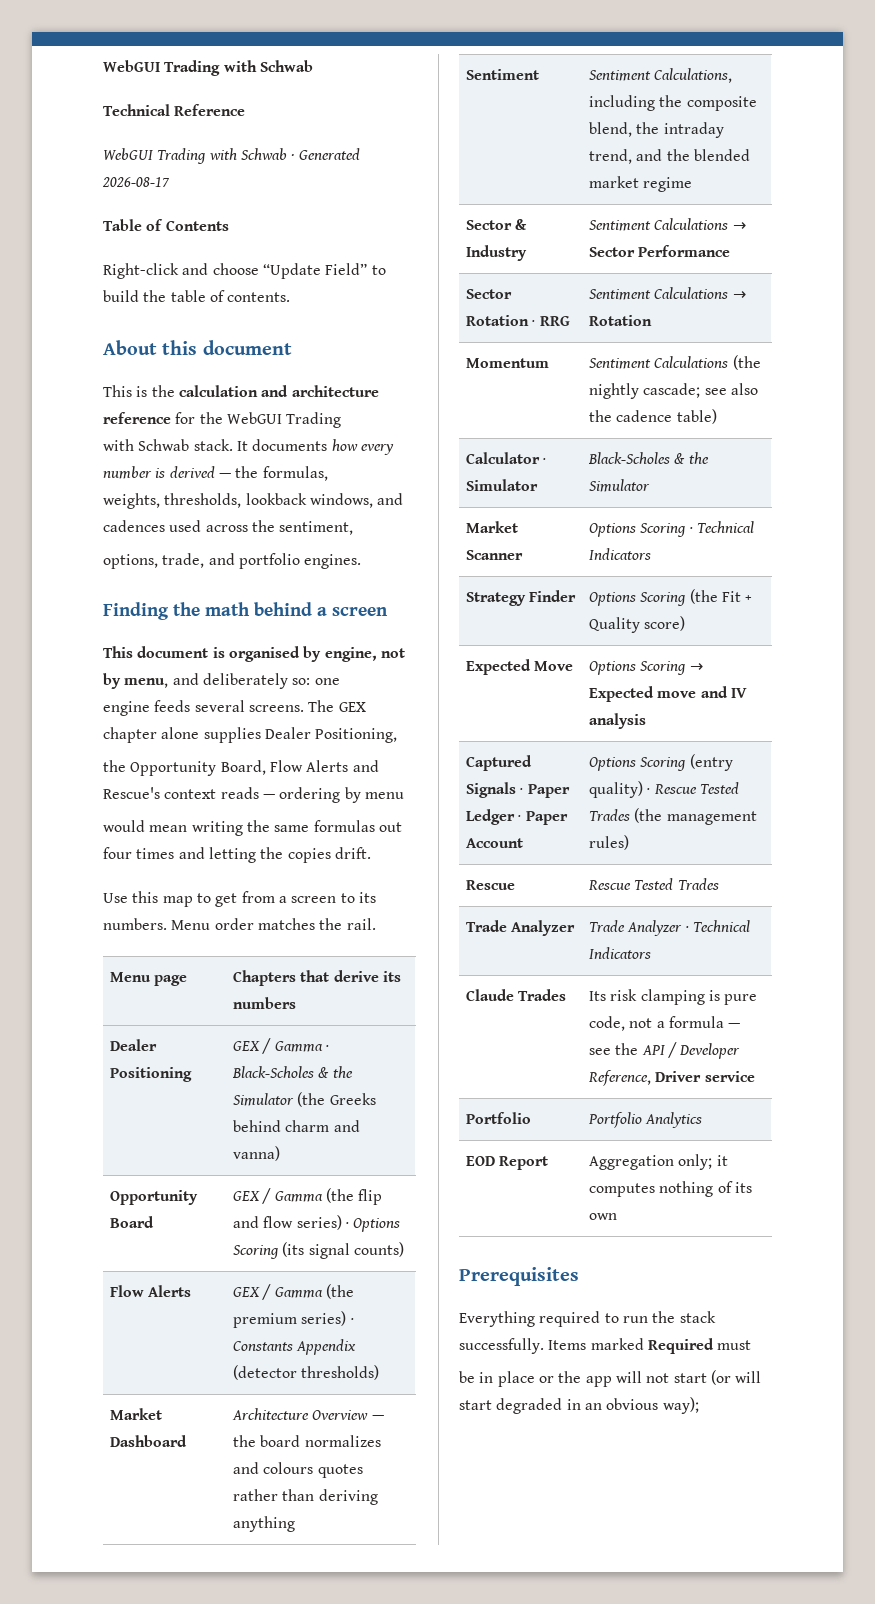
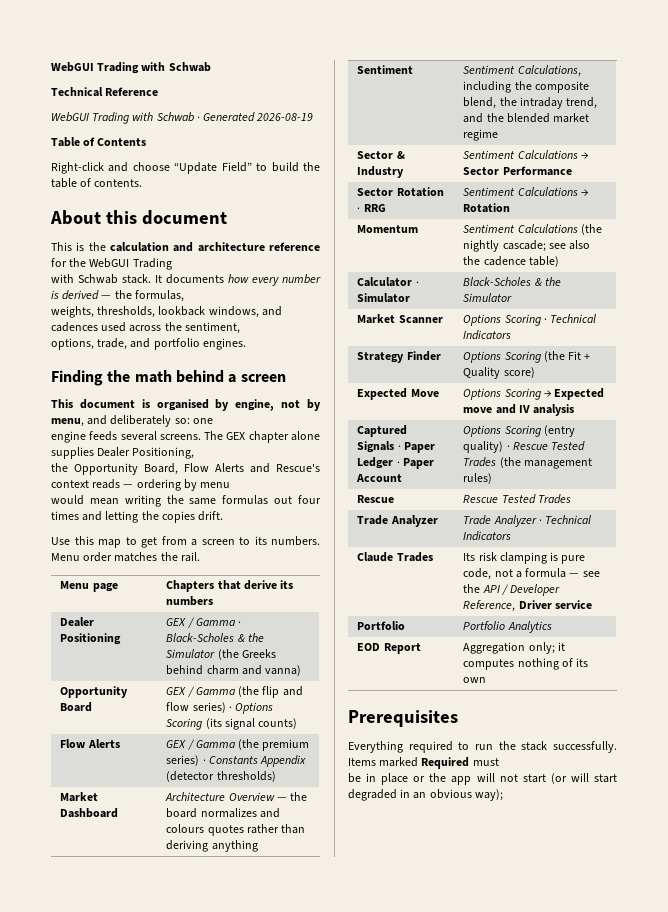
[102,177,170,187] 2026-08-17 -> [256,113,314,121] 2026-08-19

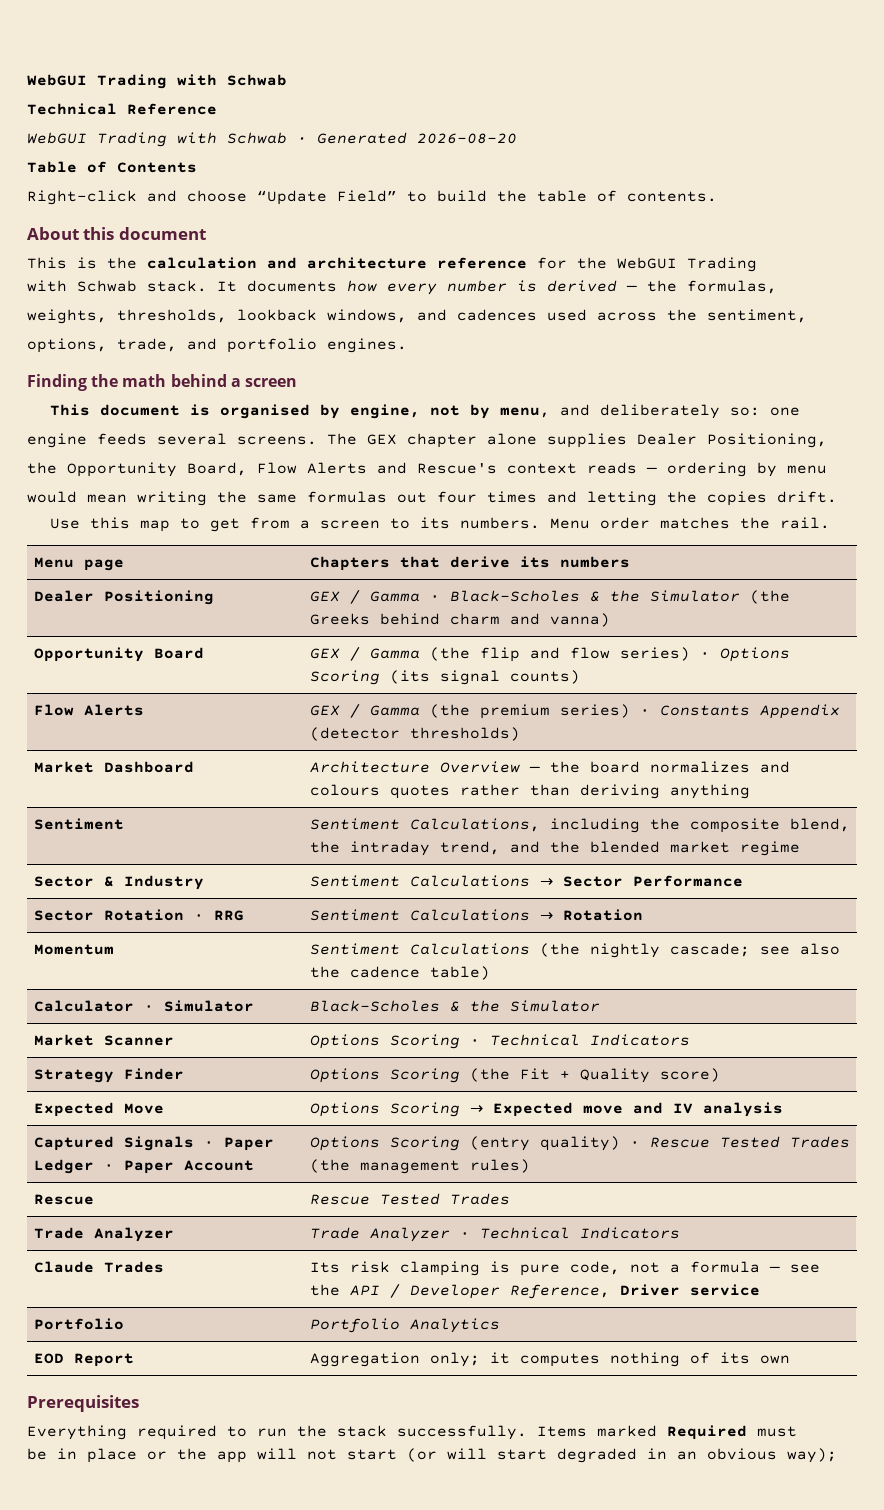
[256,113,314,121] 2026-08-19 -> [417,133,517,144] 2026-08-20

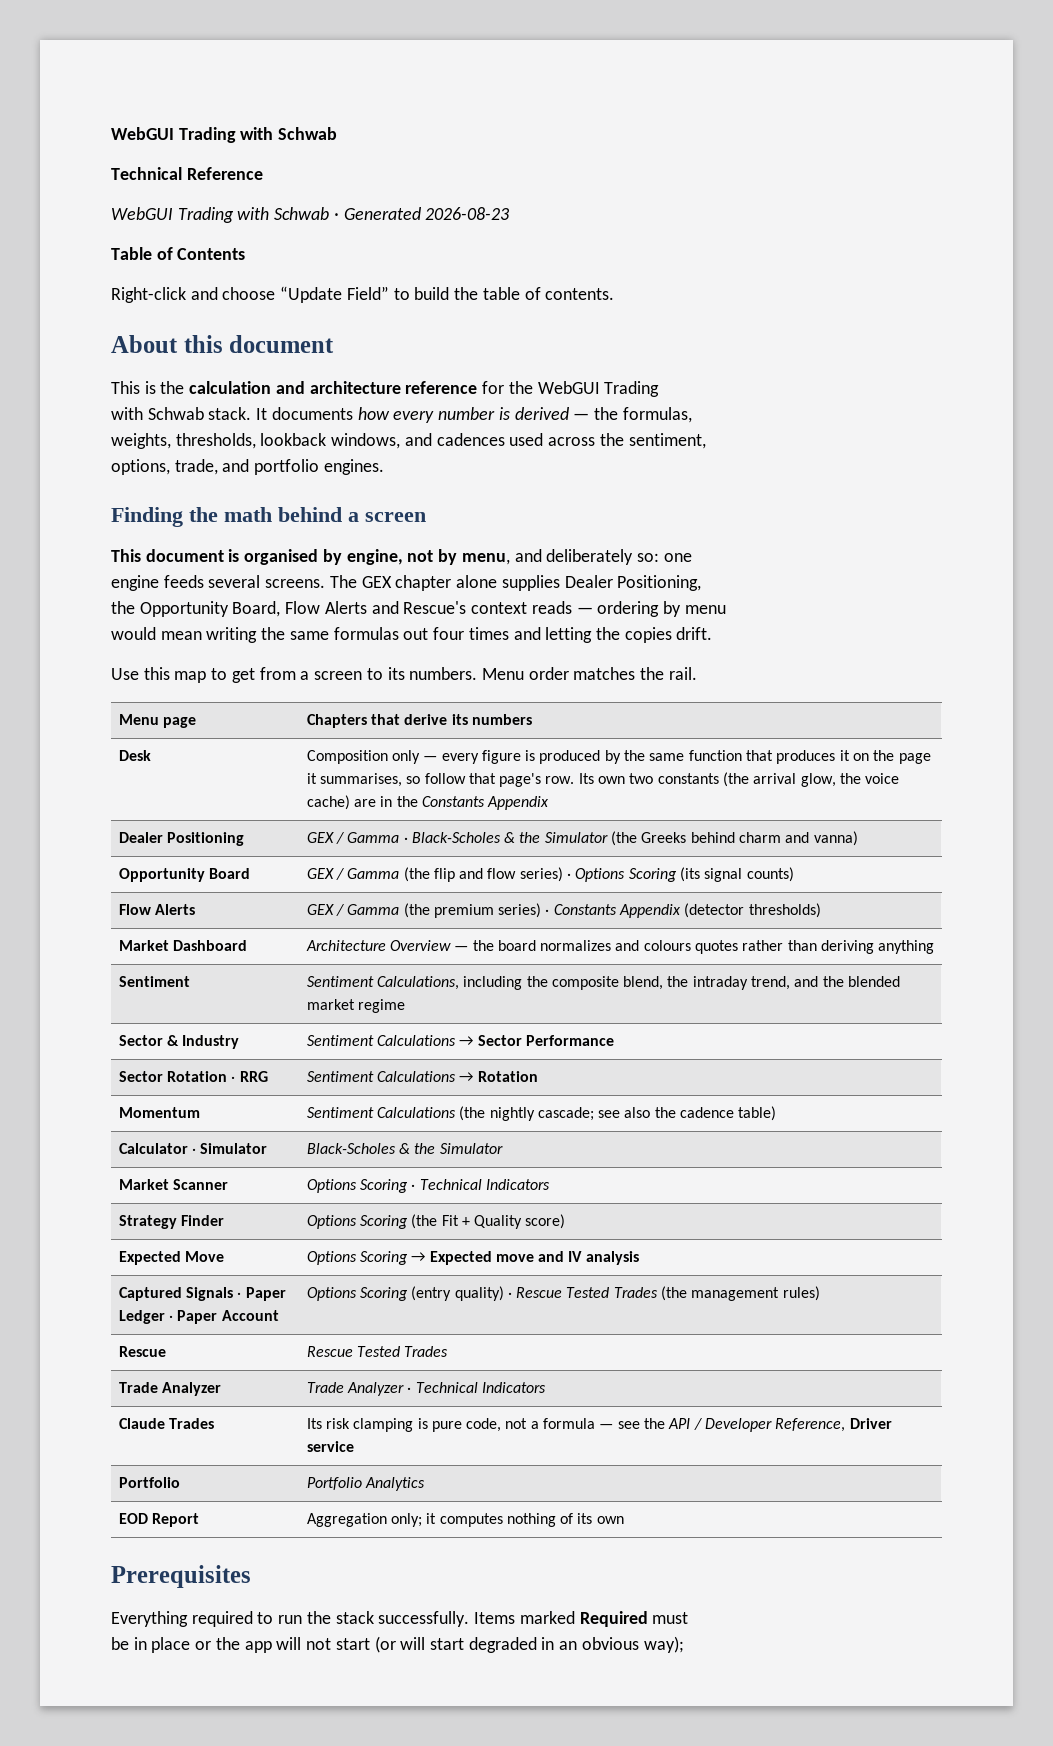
[417,133,517,144] 2026-08-20 -> [425,207,510,220] 2026-08-23
(630, 562) none -> [118,750,151,761] [306,750,931,764] [306,772,900,787] [306,795,550,810] // Desk | Composition only — every figure is produced by the same function that produces it on the page it summarises, so follow that page's row. Its own two constants (the arrival glow, the voice cache) are in the Constants Appendix

